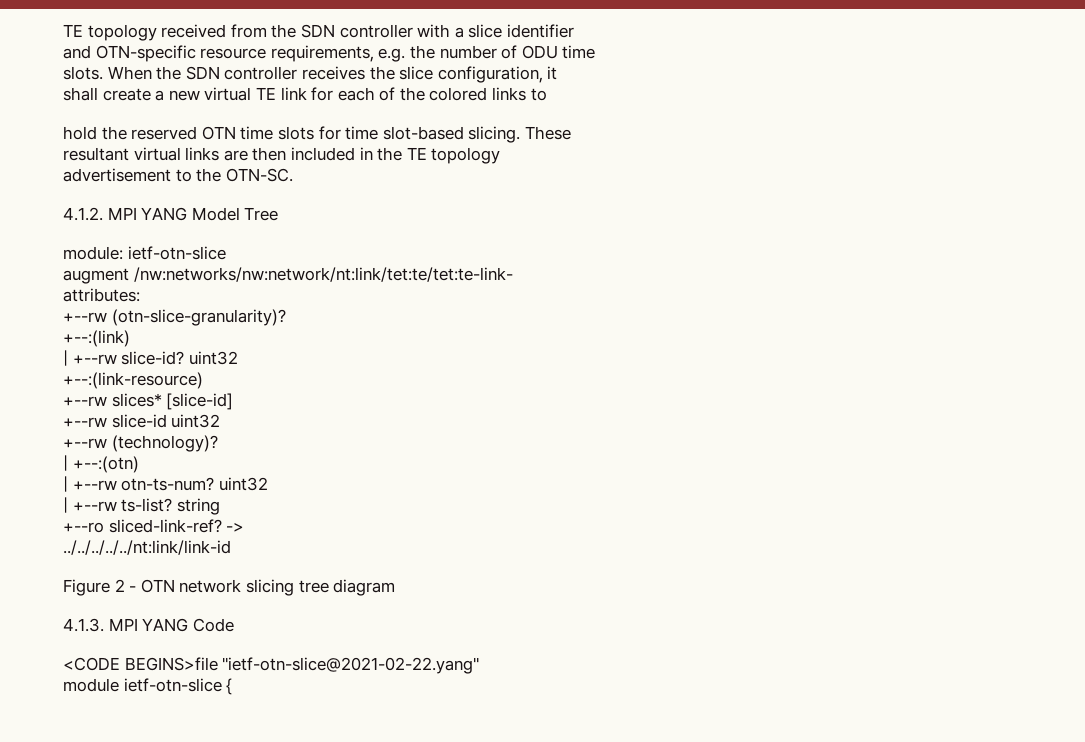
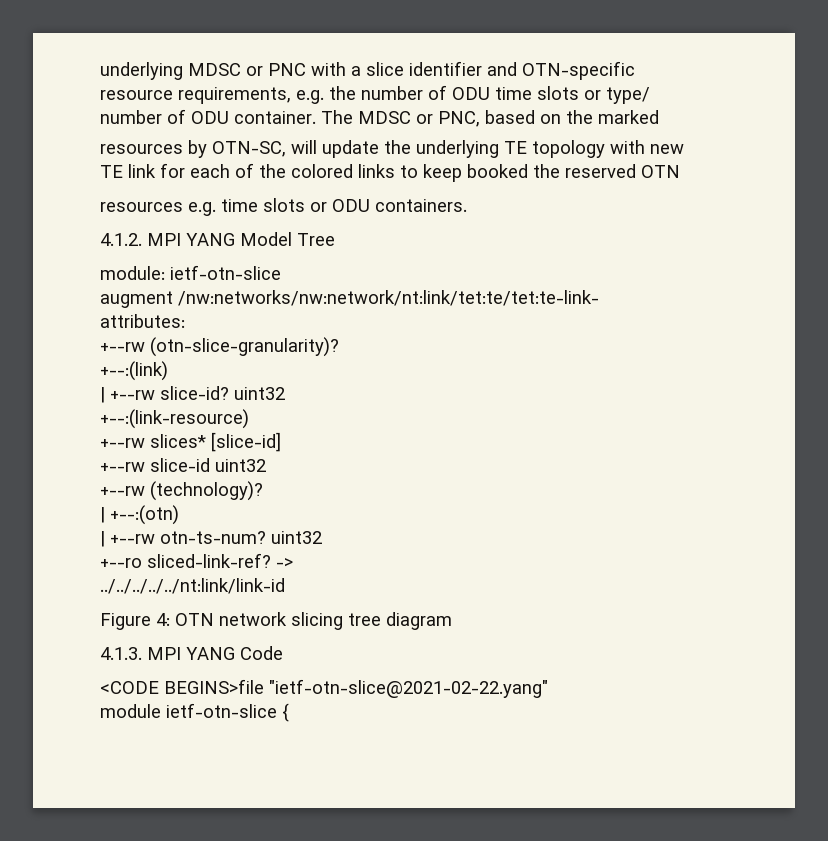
[63,24,413,41] TE topology received from the SDN controller -> [100,62,306,80] underlying MDSC or PNC
(574, 31) // -> (482, 68) none
(196, 53) none -> (635, 70) //
[63,66,558,83] [63,87,252,101] // slots. When the SDN controller receives the slice configuration, it // shall create a new virtual -> [537,86,650,104] [100,109,659,127] [100,140,684,158] slots or type/ // number of ODU container. The MDSC or PNC, based on the marked // resources by OTN-SC, will update the underlying TE topology with new //
[63,126,97,140] // hold -> [423,164,528,182] keep booked
[240,126,571,143] [63,147,501,164] [63,168,293,182] time slots for time slot-based slicing. These // resultant virtual links are then included in the TE topology // advertisement to the OTN-SC. -> [100,198,467,216] // resources e.g. time slots or ODU containers.
[63,497,220,515] // | +--rw ts-list? string -> (322, 537) none
[114,579,137,592] 2 - -> [156,613,170,626] 4:

